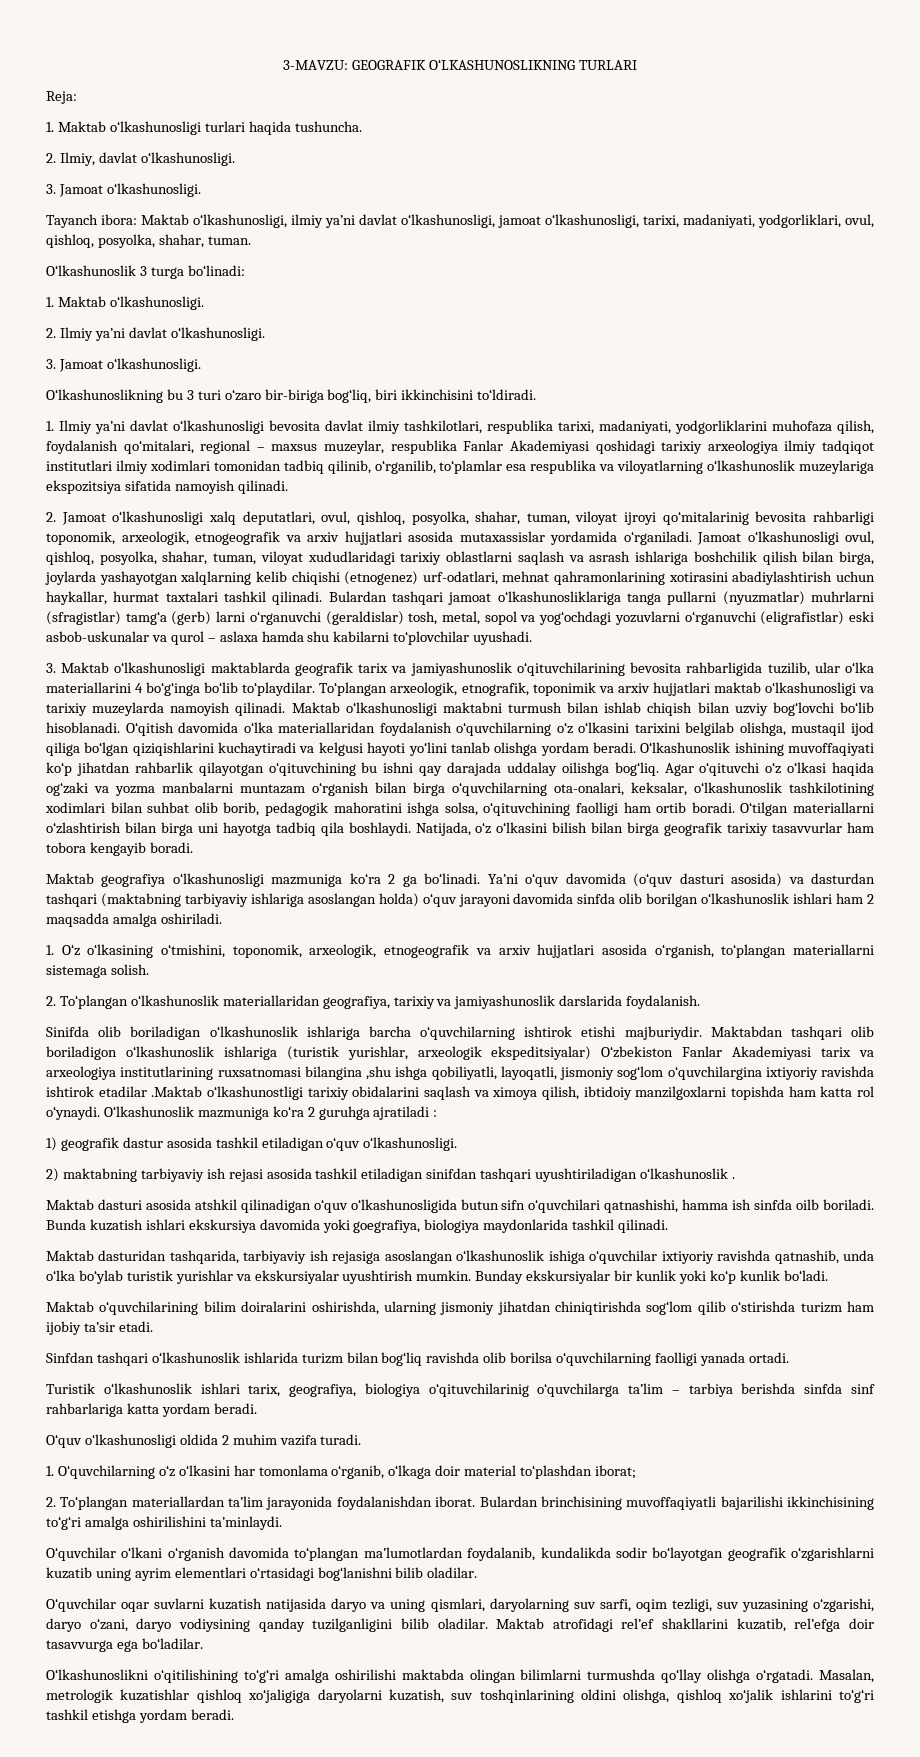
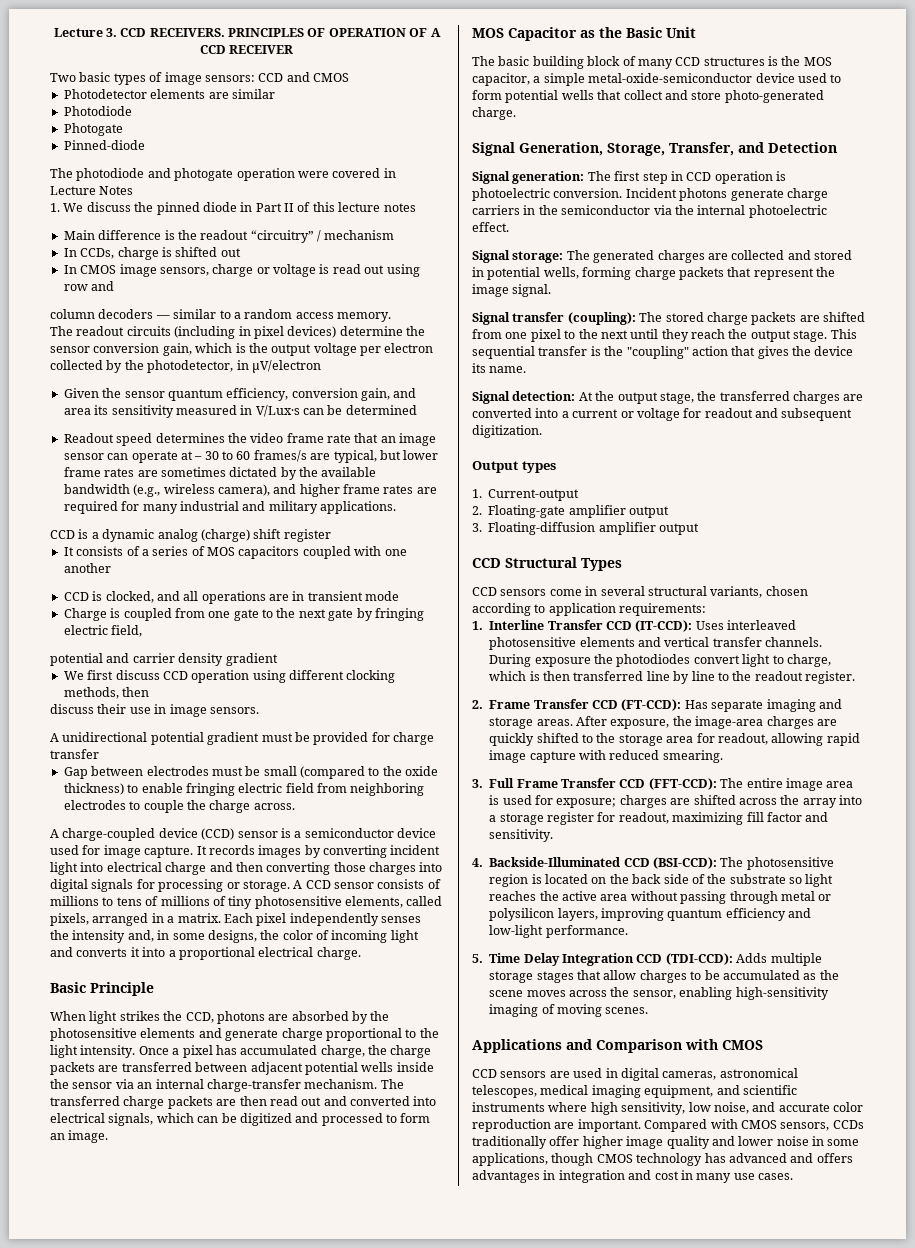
[283,59,637,70] [46,91,77,104] [46,121,362,135] [46,152,235,166] [46,183,201,197] [46,214,874,228] [46,234,251,248] [46,265,245,279] [46,296,204,310] [46,327,265,341] [46,358,201,372] [46,389,537,403] [46,420,874,434] [46,440,875,454] [46,460,874,474] [46,480,288,494] [46,511,874,525] [46,531,874,545] [46,551,875,565] [45,571,875,585] [46,591,875,605] [46,611,874,625] [46,631,533,645] [46,662,875,676] [46,682,874,696] [46,702,874,716] [46,722,875,736] [46,742,874,756] [46,762,874,776] [46,782,874,796] [45,802,875,816] [46,822,875,836] [46,842,193,856] [46,873,875,887] [46,893,874,907] [46,913,222,927] [46,944,875,958] [46,964,149,978] [46,995,701,1009] [46,1026,874,1040] [46,1046,874,1060] [46,1066,874,1080] [46,1086,874,1100] [46,1106,438,1120] [46,1137,458,1151] [46,1168,735,1182] [46,1199,874,1213] [46,1219,669,1233] [46,1250,874,1264] [46,1270,828,1284] [46,1301,874,1315] [46,1321,153,1335] [46,1352,789,1366] [46,1383,875,1397] [46,1403,257,1417] [46,1434,362,1448] [46,1465,637,1479] [46,1496,874,1510] [46,1516,282,1530] [46,1547,874,1561] [46,1567,478,1581] [46,1598,874,1612] [46,1618,874,1632] [46,1638,203,1652] [46,1669,874,1683] [46,1689,874,1703] [46,1709,234,1723] 3-MAVZU: GEOGRAFIK O‘LKASHUNOSLIKNING TURLARI // Reja: // 1. Maktab o‘lkashunosligi turlari haqida tushuncha. // 2. Ilmiy, davlat o‘lkashunosligi. // 3. Jamoat o‘lkashunosligi. // Tayanch ibora: Maktab o‘lkashunosligi, ilmiy ya’ni davlat o‘lkashunosligi, jamoat o‘lkashunosligi, tarixi, madaniyati, yodgorliklari, ovul, qishloq, posyolka, shahar, tuman. // O‘lkashunoslik 3 turga bo‘linadi: // 1. Maktab o‘lkashunosligi. // 2. Ilmiy ya’ni davlat o‘lkashunosligi. // 3. Jamoat o‘lkashunosligi. // O‘lkashunoslikning bu 3 turi o‘zaro bir-biriga bog‘liq, biri ikkinchisini to‘ldiradi. // 1. Ilmiy ya’ni davlat o‘lkashunosligi bevosita davlat ilmiy tashkilotlari, respublika tarixi, madaniyati, yodgorliklarini muhofaza qilish, foydalanish qo‘mitalari, regional – maxsus muzeylar, respublika Fanlar Akademiyasi qoshidagi tarixiy arxeologiya ilmiy tadqiqot institutlari ilmiy xodimlari tomonidan tadbiq qilinib, o‘rganilib, to‘plamlar esa respublika va viloyatlarning o‘lkashunoslik muzeylariga ekspozitsiya sifatida namoyish qilinadi. // 2. Jamoat o‘lkashunosligi xalq deputatlari, ovul, qishloq, posyolka, shahar, tuman, viloyat ijroyi qo‘mitalarinig bevosita rahbarligi toponomik, arxeologik, etnogeografik va arxiv hujjatlari asosida mutaxassislar yordamida o‘rganiladi. Jamoat o‘lkashunosligi ovul, qishloq, posyolka, shahar, tuman, viloyat xududlaridagi tarixiy oblastlarni saqlash va asrash ishlariga boshchilik qilish bilan birga, joylarda yashayotgan xalqlarning kelib chiqishi (etnogenez) urf-odatlari, mehnat qahramonlarining xotirasini abadiylashtirish uchun haykallar, hurmat taxtalari tashkil qilinadi. Bulardan tashqari jamoat o‘lkashunosliklariga tanga pullarni (nyuzmatlar) muhrlarni (sfragistlar) tamg‘a (gerb) larni o‘rganuvchi (geraldislar) tosh, metal, sopol va yog‘ochdagi yozuvlarni o‘rganuvchi (eligrafistlar) eski asbob-uskunalar va qurol – aslaxa hamda shu kabilarni to‘plovchilar uyushadi. // 3. Maktab o‘lkashunosligi maktablarda geografik tarix va jamiyashunoslik o‘qituvchilarining bevosita rahbarligida tuzilib, ular o‘lka materiallarini 4 bo‘g‘inga bo‘lib to‘playdilar. To‘plangan arxeologik, etnografik, toponimik va arxiv hujjatlari maktab o‘lkashunosligi va tarixiy muzeylarda namoyish qilinadi. Maktab o‘lkashunosligi maktabni turmush bilan ishlab chiqish bilan uzviy bog‘lovchi bo‘lib hisoblanadi. O‘qitish davomida o‘lka materiallaridan foydalanish o‘quvchilarning o‘z o‘lkasini tarixini belgilab olishga, mustaqil ijod qiliga bo‘lgan qiziqishlarini kuchaytiradi va kelgusi hayoti yo‘lini tanlab olishga yordam beradi. O‘lkashunoslik ishining muvoffaqiyati ko‘p jihatdan rahbarlik qilayotgan o‘qituvchining bu ishni qay darajada uddalay oilishga bog‘liq. Agar o‘qituvchi o‘z o‘lkasi haqida og‘zaki va yozma manbalarni muntazam o‘rganish bilan birga o‘quvchilarning ota-onalari, keksalar, o‘lkashunoslik tashkilotining xodimlari bilan suhbat olib borib, pedagogik mahoratini ishga solsa, o‘qituvchining faolligi ham ortib boradi. O‘tilgan materiallarni o‘zlashtirish bilan birga uni hayotga tadbiq qila boshlaydi. Natijada, o‘z o‘lkasini bilish bilan birga geografik tarixiy tasavvurlar ham tobora kengayib boradi. // Maktab geografiya o‘lkashunosligi mazmuniga ko‘ra 2 ga bo‘linadi. Ya’ni o‘quv davomida (o‘quv dasturi asosida) va dasturdan tashqari (maktabning tarbiyaviy ishlariga asoslangan holda) o‘quv jarayoni davomida sinfda olib borilgan o‘lkashunoslik ishlari ham 2 maqsadda amalga oshiriladi. // 1. O‘z o‘lkasining o‘tmishini, toponomik, arxeologik, etnogeografik va arxiv hujjatlari asosida o‘rganish, to‘plangan materiallarni sistemaga solish. // 2. To‘plangan o‘lkashunoslik materiallaridan geografiya, tarixiy va jamiyashunoslik darslarida foydalanish. // Sinifda olib boriladigan o‘lkashunoslik ishlariga barcha o‘quvchilarning ishtirok etishi majburiydir. Maktabdan tashqari olib boriladigon o‘lkashunoslik ishlariga (turistik yurishlar, arxeologik ekspeditsiyalar) O‘zbekiston Fanlar Akademiyasi tarix va arxeologiya institutlarining ruxsatnomasi bilangina ,shu ishga qobiliyatli, layoqatli, jismoniy sog‘lom o‘quvchilargina ixtiyoriy ravishda ishtirok etadilar .Maktab o‘lkashunostligi tarixiy obidalarini saqlash va ximoya qilish, ibtidoiy manzilgoxlarni topishda ham katta rol o‘ynaydi. O‘lkashunoslik mazmuniga ko‘ra 2 guruhga ajratiladi : // 1) geografik dastur asosida tashkil etiladigan o‘quv o‘lkashunosligi. // 2) maktabning tarbiyaviy ish rejasi asosida tashkil etiladigan sinifdan tashqari uyushtiriladigan o‘lkashunoslik . // Maktab dasturi asosida atshkil qilinadigan o‘quv o‘lkashunosligida butun sifn o‘quvchilari qatnashishi, hamma ish sinfda oilb boriladi. Bunda kuzatish ishlari ekskursiya davomida yoki goegrafiya, biologiya maydonlarida tashkil qilinadi. // Maktab dasturidan tashqarida, tarbiyaviy ish rejasiga asoslangan o‘lkashunoslik ishiga o‘quvchilar ixtiyoriy ravishda qatnashib, unda o‘lka bo‘ylab turistik yurishlar va ekskursiyalar uyushtirish mumkin. Bunday ekskursiyalar bir kunlik yoki ko‘p kunlik bo‘ladi. // Maktab o‘quvchilarining bilim doiralarini oshirishda, ularning jismoniy jihatdan chiniqtirishda sog‘lom qilib o‘stirishda turizm ham ijobiy ta’sir etadi. // Sinfdan tashqari o‘lkashunoslik ishlarida turizm bilan bog‘liq ravishda olib borilsa o‘quvchilarning faolligi yanada ortadi. // Turistik o‘lkashunoslik ishlari tarix, geografiya, biologiya o‘qituvchilarinig o‘quvchilarga ta’lim – tarbiya berishda sinfda sinf rahbarlariga katta yordam beradi. // O‘quv o‘lkashunosligi oldida 2 muhim vazifa turadi. // 1. O‘quvchilarning o‘z o‘lkasini har tomonlama o‘rganib, o‘lkaga doir material to‘plashdan iborat; // 2. To‘plangan materiallardan ta’lim jarayonida foydalanishdan iborat. Bulardan brinchisining muvoffaqiyatli bajarilishi ikkinchisining to‘g‘ri amalga oshirilishini ta’minlaydi. // O‘quvchilar o‘lkani o‘rganish davomida to‘plangan ma’lumotlardan foydalanib, kundalikda sodir bo‘layotgan geografik o‘zgarishlarni kuzatib uning ayrim elementlari o‘rtasidagi bog‘lanishni bilib oladilar. // O‘quvchilar oqar suvlarni kuzatish natijasida daryo va uning qismlari, daryolarning suv sarfi, oqim tezligi, suv yuzasining o‘zgarishi, daryo o‘zani, daryo vodiysining qanday tuzilganligini bilib oladilar. Maktab atrofidagi rel’ef shakllarini kuzatib, rel’efga doir tasavvurga ega bo‘ladilar. // O‘lkashunoslikni o‘qitilishining to‘g‘ri amalga oshirilishi maktabda olingan bilimlarni turmushda qo‘llay olishga o‘rgatadi. Masalan, metrologik kuzatishlar qishloq xo‘jaligiga daryolarni kuzatish, suv toshqinlarining oldini olishga, qishloq xo‘jalik ishlarini to‘g‘ri tashkil etishga yordam beradi. -> [53,28,441,37] [199,45,294,54] [50,72,349,85] [63,89,275,99] [63,106,132,116] [63,123,123,136] [63,140,145,150] [50,168,396,181] [50,186,134,195] [50,202,416,215] [63,230,395,243] [63,247,241,260] [63,264,420,277] [63,281,115,291] [50,309,391,322] [50,326,425,339] [50,343,434,356] [50,360,321,373] [63,388,417,401] [63,405,417,418] [63,433,437,446] [63,450,439,463] [63,467,377,480] [63,484,437,497] [63,501,396,514] [50,529,331,542] [63,546,407,559] [63,563,111,573] [63,591,400,604] [63,608,424,621] [63,625,143,637] [50,653,278,666] [63,670,396,683] [63,687,150,699] [50,704,259,717] [50,732,434,745] [50,749,99,759] [63,766,439,779] [63,783,425,796] [63,800,295,813] [50,828,436,841] [50,845,441,858] [50,862,443,875] [50,879,441,892] [50,896,443,909] [50,913,421,926] [50,930,419,943] [50,947,361,960] [50,982,154,996] [50,1011,390,1024] [50,1028,439,1041] [50,1045,432,1058] [50,1062,434,1075] [50,1079,404,1092] [50,1096,437,1109] [50,1113,431,1126] [50,1130,109,1143] [472,27,696,41] [472,56,832,69] [472,73,842,86] [472,90,824,103] [472,107,516,120] [472,142,837,156] [472,171,786,184] [472,188,828,201] [472,205,827,218] [472,222,509,232] [472,250,852,263] [472,267,835,280] [472,284,552,297] [472,312,865,325] [472,329,857,342] [472,346,854,359] [472,363,527,373] [472,391,864,404] [472,408,853,421] [472,425,542,438] [472,461,556,473] [472,489,580,501] [472,505,669,518] [472,522,699,535] [472,557,622,571] [472,586,808,598] [472,603,707,616] [472,620,797,632] [489,637,823,650] [489,654,831,667] [489,671,855,684] [472,699,842,712] [489,716,837,729] [489,733,860,746] [489,750,723,763] [472,778,854,791] [489,795,862,808] [489,812,829,825] [489,829,554,842] [472,857,834,870] [489,874,834,887] [489,891,832,904] [489,908,812,921] [489,925,628,938] [472,953,822,966] [489,970,839,983] [489,987,829,1000] [489,1004,649,1017] [472,1039,763,1053] [472,1068,798,1081] [472,1085,797,1098] [472,1102,863,1115] [472,1119,864,1132] [472,1136,860,1149] [472,1153,853,1166] [472,1170,793,1183] Lecture 3. CCD RECEIVERS. PRINCIPLES OF OPERATION OF A CCD RECEIVER // Two basic types of image sensors: CCD and CMOS // Photodetector elements are similar // Photodiode // Photogate // Pinned-diode // The photodiode and photogate operation were covered in Lecture Notes // 1. We discuss the pinned diode in Part II of this lecture notes // Main difference is the readout “circuitry” / mechanism // In CCDs, charge is shifted out // In CMOS image sensors, charge or voltage is read out using row and // column decoders — similar to a random access memory. // The readout circuits (including in pixel devices) determine the sensor conversion gain, which is the output voltage per electron collected by the photodetector, in μV/electron // Given the sensor quantum efficiency, conversion gain, and area its sensitivity measured in V/Lux·s can be determined // Readout speed determines the video frame rate that an image sensor can operate at – 30 to 60 frames/s are typical, but lower frame rates are sometimes dictated by the available bandwidth (e.g., wireless camera), and higher frame rates are required for many industrial and military applications. // CCD is a dynamic analog (charge) shift register // It consists of a series of MOS capacitors coupled with one another // CCD is clocked, and all operations are in transient mode // Charge is coupled from one gate to the next gate by fringing electric field, // potential and carrier density gradient // We first discuss CCD operation using different clocking methods, then // discuss their use in image sensors. // A unidirectional potential gradient must be provided for charge transfer // Gap between electrodes must be small (compared to the oxide thickness) to enable fringing electric field from neighboring electrodes to couple the charge across. // A charge-coupled device (CCD) sensor is a semiconductor device used for image capture. It records images by converting incident light into electrical charge and then converting those charges into digital signals for processing or storage. A CCD sensor consists of millions to tens of millions of tiny photosensitive elements, called pixels, arranged in a matrix. Each pixel independently senses the intensity and, in some designs, the color of incoming light and converts it into a proportional electrical charge. // Basic Principle // When light strikes the CCD, photons are absorbed by the photosensitive elements and generate charge proportional to the light intensity. Once a pixel has accumulated charge, the charge packets are transferred between adjacent potential wells inside the sensor via an internal charge-transfer mechanism. The transferred charge packets are then read out and converted into electrical signals, which can be digitized and processed to form an image. // MOS Capacitor as the Basic Unit // The basic building block of many CCD structures is the MOS capacitor, a simple metal-oxide-semiconductor device used to form potential wells that collect and store photo-generated charge. // Signal Generation, Storage, Transfer, and Detection // Signal generation: The first step in CCD operation is photoelectric conversion. Incident photons generate charge carriers in the semiconductor via the internal photoelectric effect. // Signal storage: The generated charges are collected and stored in potential wells, forming charge packets that represent the image signal. // Signal transfer (coupling): The stored charge packets are shifted from one pixel to the next until they reach the output stage. This sequential transfer is the "coupling" action that gives the device its name. // Signal detection: At the output stage, the transferred charges are converted into a current or voltage for readout and subsequent digitization. // Output types // 1. Current-output // 2. Floating-gate amplifier output // 3. Floating-diffusion amplifier output // CCD Structural Types // CCD sensors come in several structural variants, chosen according to application requirements: // 1. Interline Transfer CCD (IT-CCD): Uses interleaved photosensitive elements and vertical transfer channels. During exposure the photodiodes convert light to charge, which is then transferred line by line to the readout register. // 2. Frame Transfer CCD (FT-CCD): Has separate imaging and storage areas. After exposure, the image-area charges are quickly shifted to the storage area for readout, allowing rapid image capture with reduced smearing. // 3. Full Frame Transfer CCD (FFT-CCD): The entire image area is used for exposure; charges are shifted across the array into a storage register for readout, maximizing fill factor and sensitivity. // 4. Backside-Illuminated CCD (BSI-CCD): The photosensitive region is located on the back side of the substrate so light reaches the active area without passing through metal or polysilicon layers, improving quantum efficiency and low-light performance. // 5. Time Delay Integration CCD (TDI-CCD): Adds multiple storage stages that allow charges to be accumulated as the scene moves across the sensor, enabling high-sensitivity imaging of moving scenes. // Applications and Comparison with CMOS // CCD sensors are used in digital cameras, astronomical telescopes, medical imaging equipment, and scientific instruments where high sensitivity, low noise, and accurate color reproduction are important. Compared with CMOS sensors, CCDs traditionally offer higher image quality and lower noise in some applications, though CMOS technology has advanced and offers advantages in integration and cost in many use cases.

